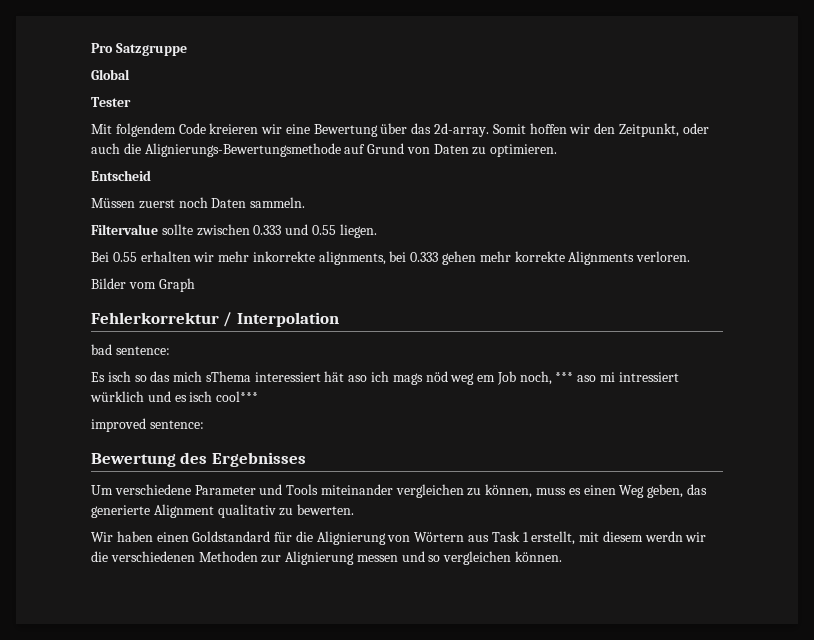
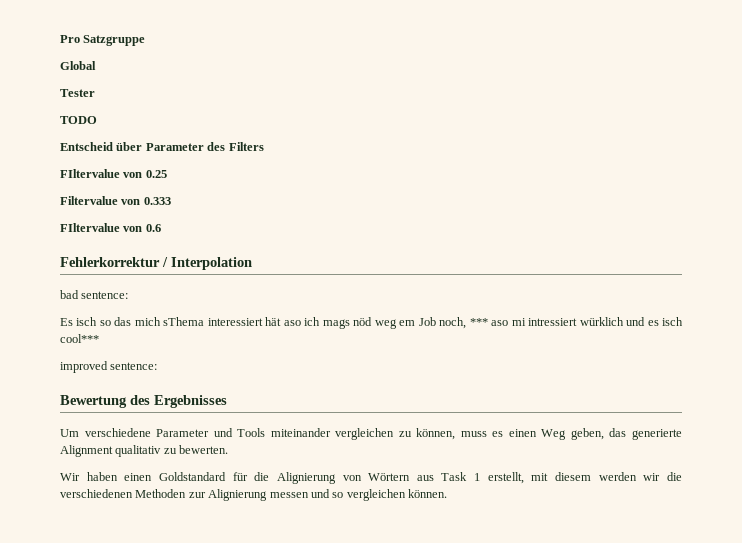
[91,123,709,137] [91,143,558,157] [91,170,151,181] [91,197,306,209] Mit folgendem Code kreieren wir eine Bewertung über das 2d-array. Somit hoffen wir den Zeitpunkt, oder auch die Alignierungs-Bewertungsmethode auf Grund von Daten zu optimieren. // Entscheid // Müssen zuerst noch Daten sammeln. -> [60,116,97,124] [60,142,264,151] [60,169,167,178] TODO // Entscheid über Parameter des Filters // FIltervalue von 0.25
[161,224,377,238] [91,251,691,265] [91,278,195,292] sollte zwischen 0.333 und 0.55 liegen. // Bei 0.55 erhalten wir mehr inkorrekte alignments, bei 0.333 gehen mehr korrekte Alignments verloren. // Bilder vom Graph -> [121,197,171,205] [60,223,161,232] von 0.333 // FIltervalue von 0.6
[644,531,683,542] werdn -> [598,472,637,481] werden

